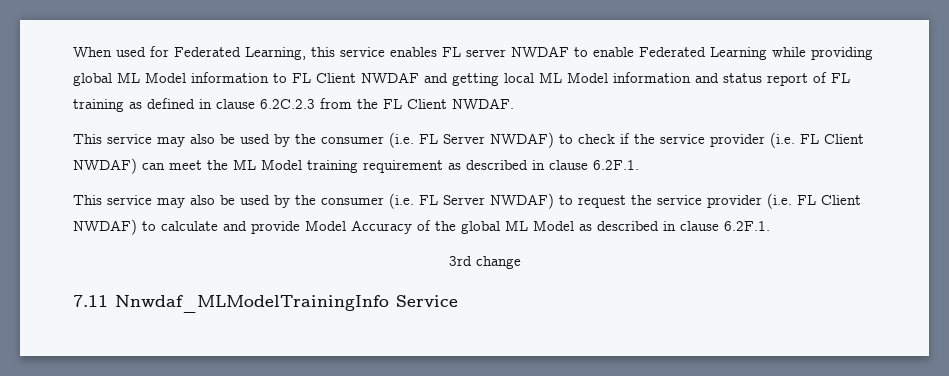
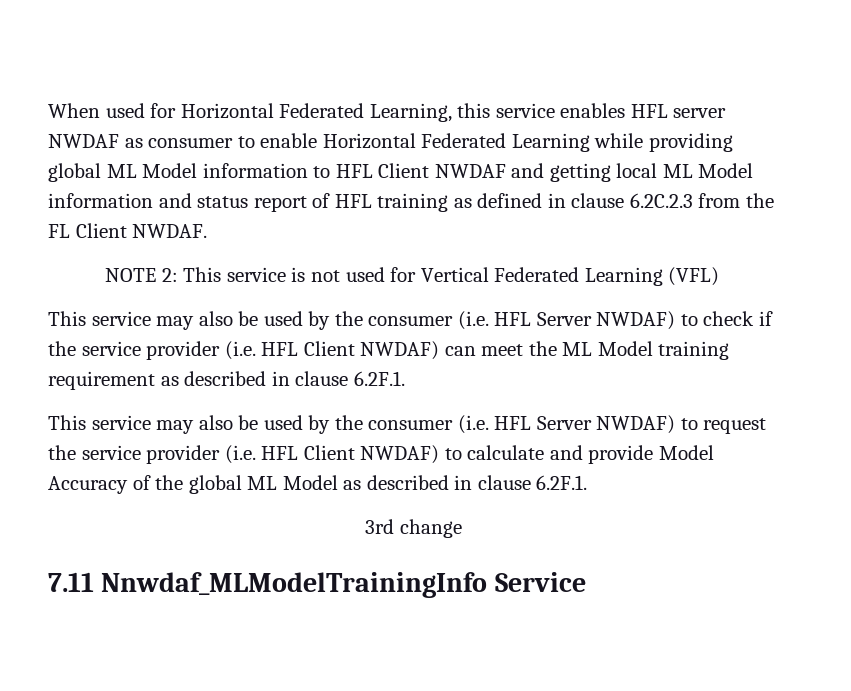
(169, 51) none -> [180,103,274,119] Horizontal
[442,47,461,57] FL -> [630,104,668,118] HFL
(569, 51) none -> [124,138,234,148] as consumer
(634, 52) none -> [322,133,416,149] Horizontal
[292,73,311,83] FL -> [335,164,373,178] HFL
[831,73,850,83] FL -> [334,194,372,208] HFL
(514, 103) none -> [105,267,720,286] // NOTE 2: This service is not used for Vertical Federated Learning (VFL)
[419,134,438,144] FL -> [494,312,532,326] HFL
[800,134,819,144] FL -> [261,342,299,356] HFL
[419,195,438,205] FL -> [494,416,532,430] HFL
[797,195,816,205] FL -> [261,446,299,460] HFL

